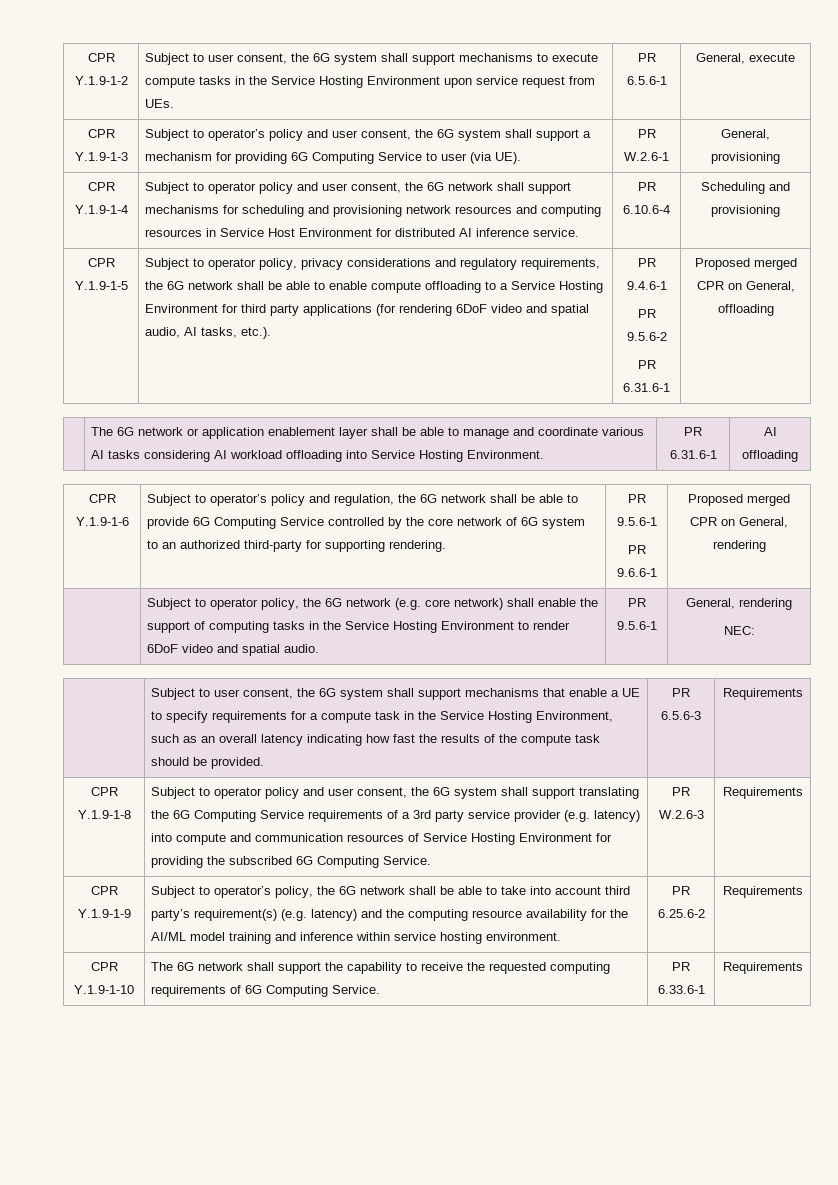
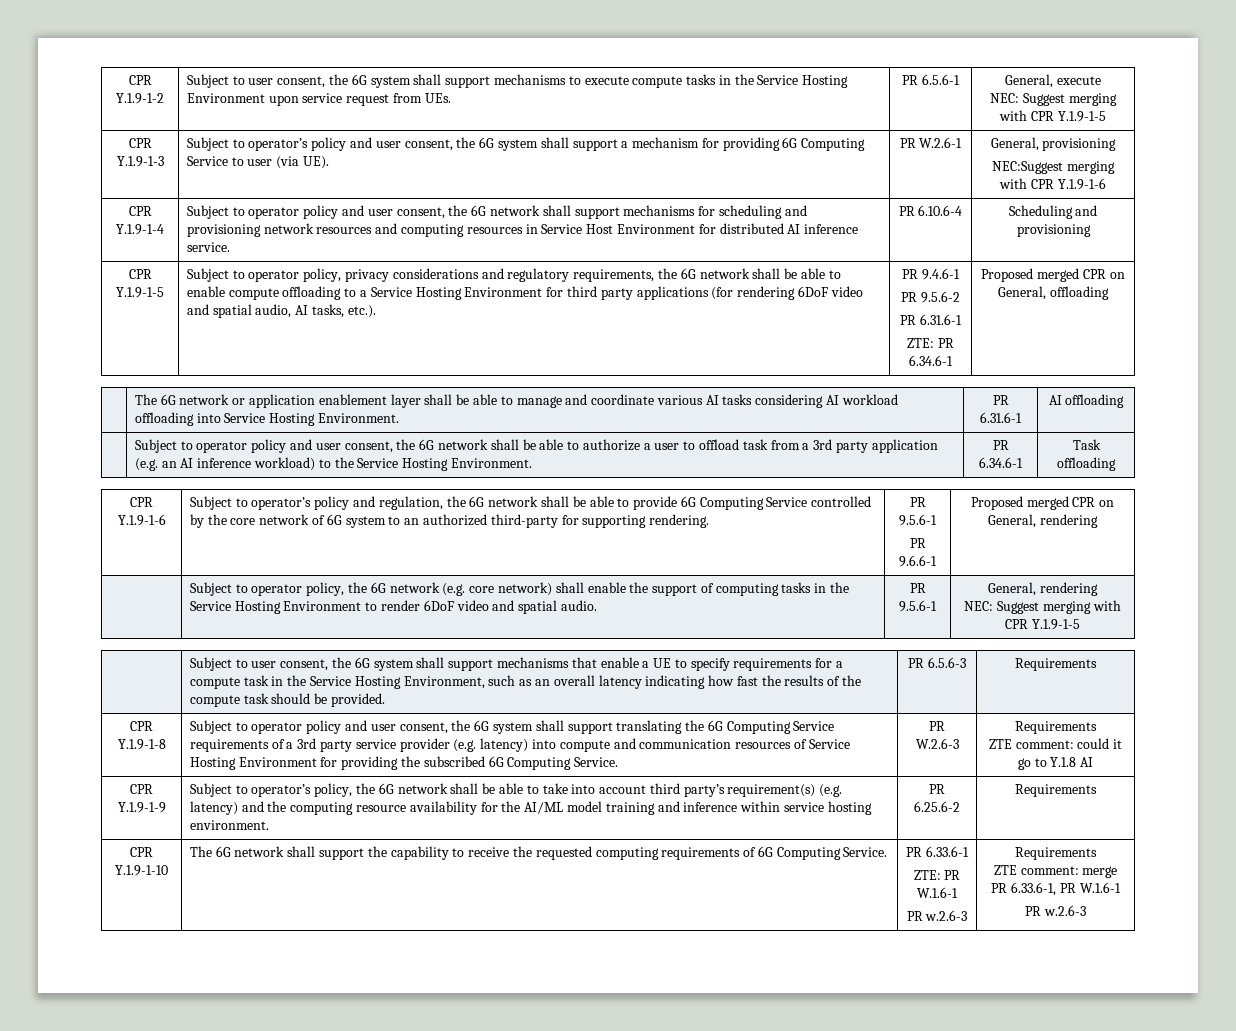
(795, 57) none -> [990,93,1117,106] [999,110,1106,122] // NEC: Suggest merging with CPR Y.1.9-1-5
(780, 158) none -> [992,161,1115,174] [999,178,1106,190] // NEC:Suggest merging with CPR Y.1.9-1-6
(670, 387) none -> [907,338,954,348] [909,355,953,366] // ZTE: PR 6.34.6-1
(798, 456) none -> [134,439,938,453] [134,457,532,471] [992,440,1009,450] [979,457,1023,468] [1072,439,1101,450] [1057,457,1116,471] // | Subject to operator policy and user consent, the 6G network shall be able to authorize a user to offload task from a 3rd party application (e.g. an AI inference workload) to the Service Hosting Environment. | PR 6.34.6-1 | Task offloading
(755, 630) none -> [997,600,1121,614] [1005,619,1080,630] Suggest merging with CPR Y.1.9-1-5
(803, 793) none -> [988,738,1123,749] [1017,757,1094,770] // ZTE comment: could it go to Y.1.8 AI
[722,962,803,974] | Requirements -> [913,870,961,880] [917,887,958,898] [906,910,968,921] [1015,847,1097,860] [993,865,1118,878] [991,882,1121,896] [1025,905,1086,916] // ZTE: PR W.1.6-1 // PR w.2.6-3 | Requirements // ZTE comment: merge PR 6.33.6-1, PR W.1.6-1 // PR w.2.6-3

